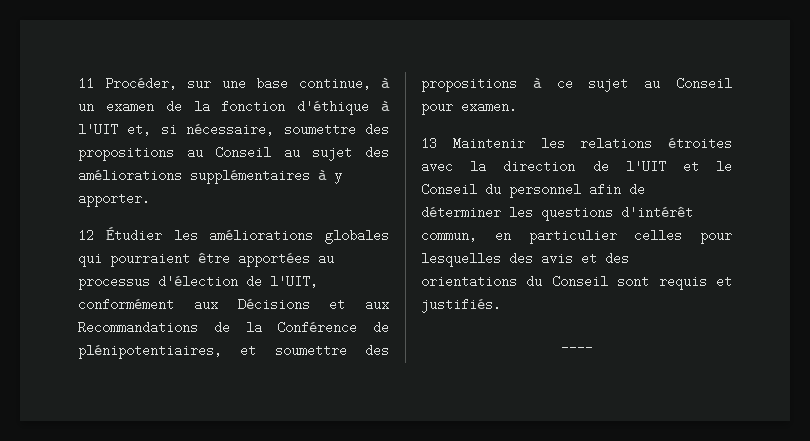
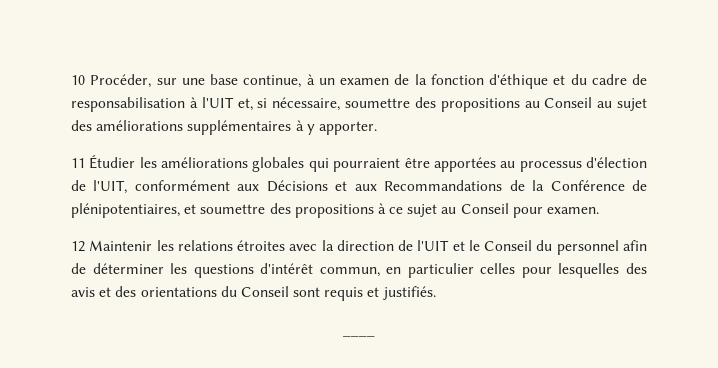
[78,77,94,90] 11 -> [71,75,85,85] 10
(370, 107) none -> [553,74,647,85] [71,97,185,112] et du cadre de responsabilisation
[78,229,94,242] 12 -> [71,158,85,168] 11
[421,137,437,150] 13 -> [71,241,85,252] 12

